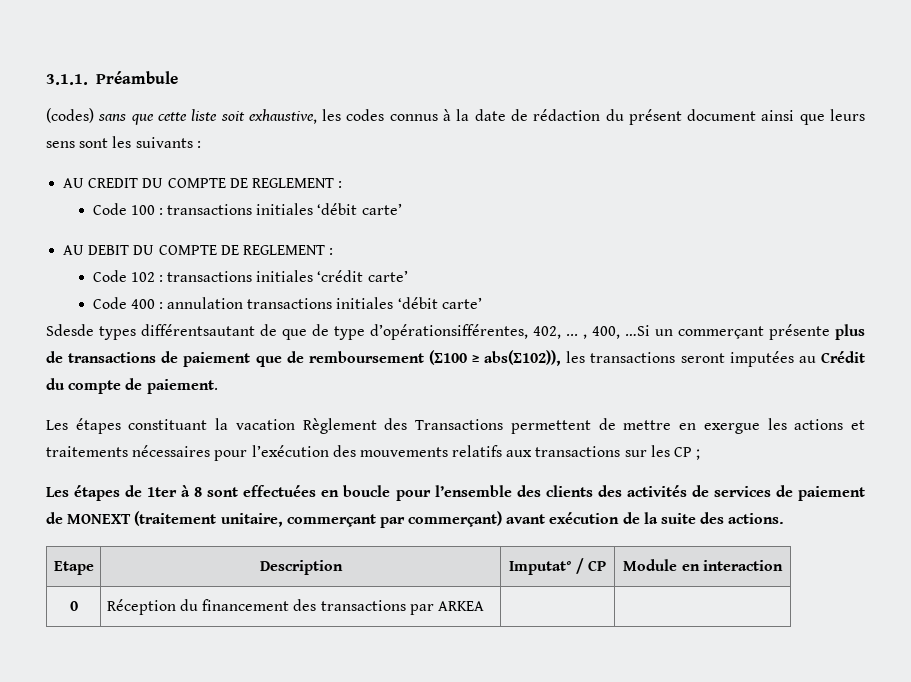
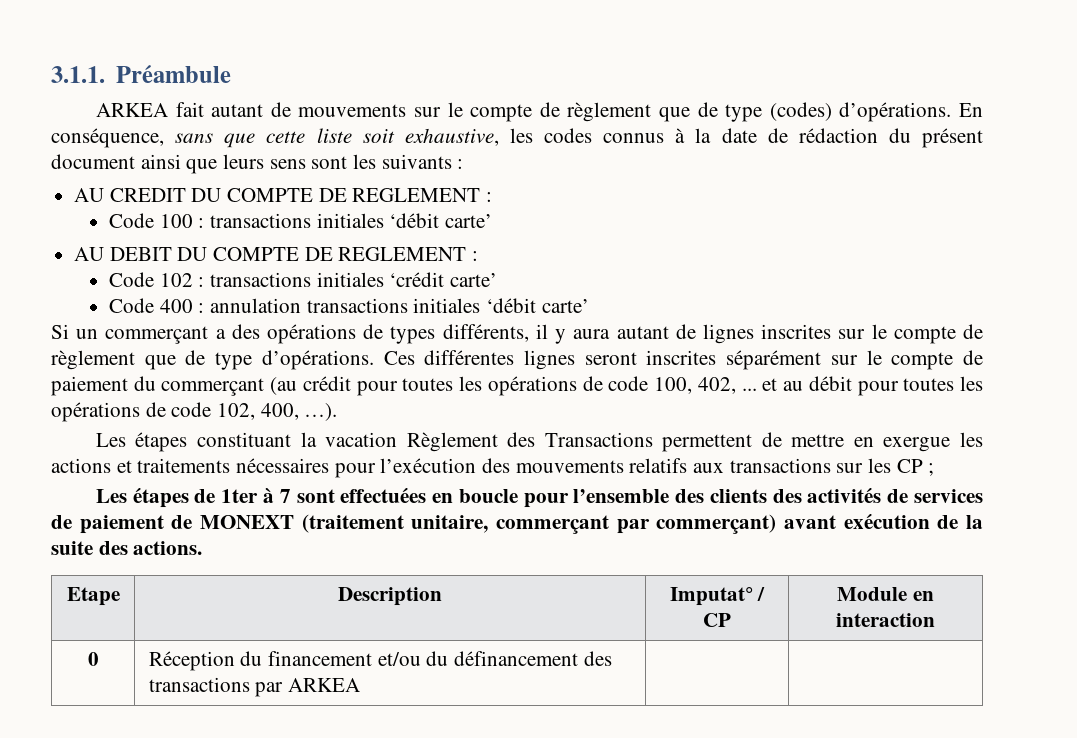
[46,108,94,123] (codes) -> [95,102,983,122] [51,128,164,148] ARKEA fait autant de mouvements sur le compte de règlement que de type (codes) d’opérations. En conséquence,
[46,324,865,340] [46,350,865,367] [46,378,218,394] Sdesde types différentsautant de que de type d’opérationsifférentes, 402, ... , 400, …Si un commerçant présente plus de transactions de paiement que de remboursement (∑100 ≥ abs(∑102)), les transactions seront imputées au Crédit du compte de paiement. -> [51,324,984,344] [51,350,983,370] [51,376,983,396] [51,402,338,422] Si un commerçant a des opérations de types différents, il y aura autant de lignes inscrites sur le compte de règlement que de type d’opérations. Ces différentes lignes seront inscrites séparément sur le compte de paiement du commerçant (au crédit pour toutes les opérations de code 100, 402, ... et au débit pour toutes les opérations de code 102, 400, …).
[194,487,203,497] 8 -> [279,489,291,503] 7
(290, 605) none -> [377,651,578,666] et/ou du définancement

